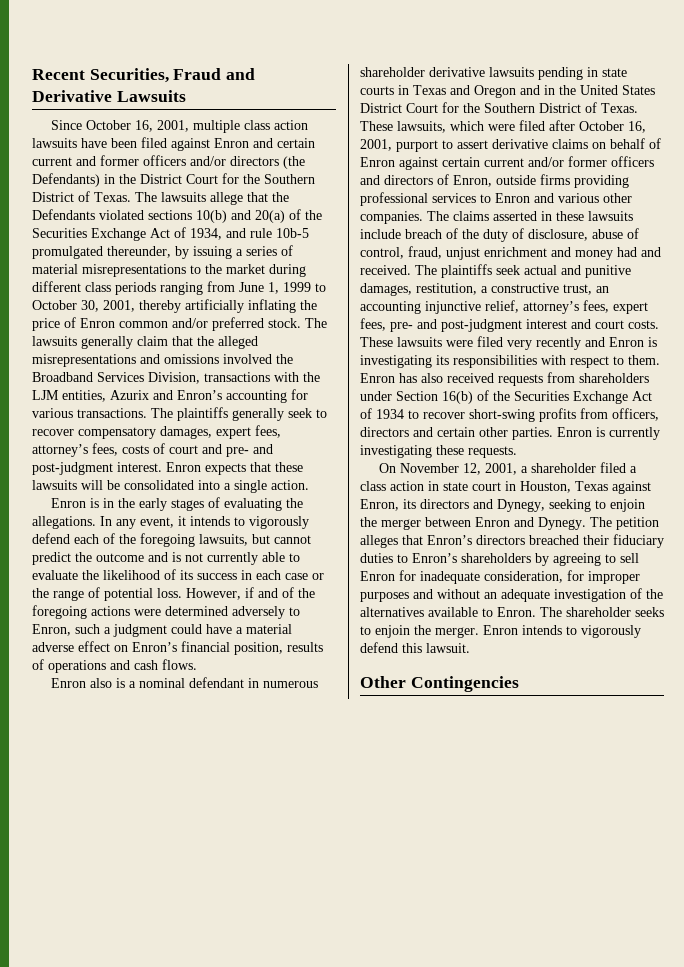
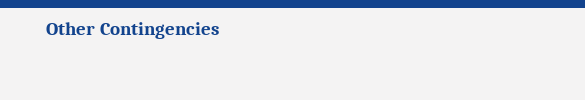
[32,68,256,83] [32,90,186,102] [51,120,309,133] [32,137,315,151] [32,155,305,169] [32,173,315,187] [32,191,289,205] [32,209,322,223] [32,227,309,241] [32,245,293,259] [32,264,306,277] [32,281,326,295] [32,299,317,313] [32,317,327,331] [32,336,258,349] [32,354,293,367] [32,372,320,384] [32,389,308,403] [32,407,327,421] [32,425,281,439] [32,443,273,457] [32,462,303,475] [32,480,309,493] [51,497,304,511] [32,516,309,529] [32,533,311,547] [32,552,300,565] [32,569,324,580] [32,587,315,601] [32,605,300,619] [32,624,292,637] [32,641,323,655] [32,659,197,673] [51,677,319,688] [360,67,627,80] [360,85,655,98] [360,102,638,113] [360,120,646,133] [360,138,661,152] [360,156,654,170] [360,174,629,188] [360,192,632,206] [360,211,633,224] [360,228,639,242] [360,246,661,260] [360,264,631,278] [360,283,609,296] [360,300,648,314] [360,318,659,332] [360,336,657,350] [360,355,660,368] [360,372,649,386] [360,390,652,404] [360,408,659,422] [360,427,660,440] [360,445,517,458] [379,462,638,475] [360,481,651,494] [360,499,645,512] [360,517,659,530] [360,534,664,548] [360,553,639,566] [360,570,640,584] [360,588,663,602] [360,607,664,617] [360,625,641,638] [360,642,470,653] Recent Securities, Fraud and Derivative Lawsuits // Since October 16, 2001, multiple class action lawsuits have been filed against Enron and certain current and former officers and/or directors (the Defendants) in the District Court for the Southern District of Texas. The lawsuits allege that the Defendants violated sections 10(b) and 20(a) of the Securities Exchange Act of 1934, and rule 10b-5 promulgated thereunder, by issuing a series of material misrepresentations to the market during different class periods ranging from June 1, 1999 to October 30, 2001, thereby artificially inflating the price of Enron common and/or preferred stock. The lawsuits generally claim that the alleged misrepresentations and omissions involved the Broadband Services Division, transactions with the LJM entities, Azurix and Enron’s accounting for various transactions. The plaintiffs generally seek to recover compensatory damages, expert fees, attorney’s fees, costs of court and pre- and post-judgment interest. Enron expects that these lawsuits will be consolidated into a single action. // Enron is in the early stages of evaluating the allegations. In any event, it intends to vigorously defend each of the foregoing lawsuits, but cannot predict the outcome and is not currently able to evaluate the likelihood of its success in each case or the range of potential loss. However, if and of the foregoing actions were determined adversely to Enron, such a judgment could have a material adverse effect on Enron’s financial position, results of operations and cash flows. // Enron also is a nominal defendant in numerous shareholder derivative lawsuits pending in state courts in Texas and Oregon and in the United States District Court for the Southern District of Texas. These lawsuits, which were filed after October 16, 2001, purport to assert derivative claims on behalf of Enron against certain current and/or former officers and directors of Enron, outside firms providing professional services to Enron and various other companies. The claims asserted in these lawsuits include breach of the duty of disclosure, abuse of control, fraud, unjust enrichment and money had and received. The plaintiffs seek actual and punitive damages, restitution, a constructive trust, an accounting injunctive relief, attorney’s fees, expert fees, pre- and post-judgment interest and court costs. These lawsuits were filed very recently and Enron is investigating its responsibilities with respect to them. Enron has also received requests from shareholders under Section 16(b) of the Securities Exchange Act of 1934 to recover short-swing profits from officers, directors and certain other parties. Enron is currently investigating these requests. // On November 12, 2001, a shareholder filed a class action in state court in Houston, Texas against Enron, its directors and Dynegy, seeking to enjoin the merger between Enron and Dynegy. The petition alleges that Enron’s directors breached their fiduciary duties to Enron’s shareholders by agreeing to sell Enron for inadequate consideration, for improper purposes and without an adequate investigation of the alternatives available to Enron. The shareholder seeks to enjoin the merger. Enron intends to vigorously defend this lawsuit. // -> (46, 28) none

